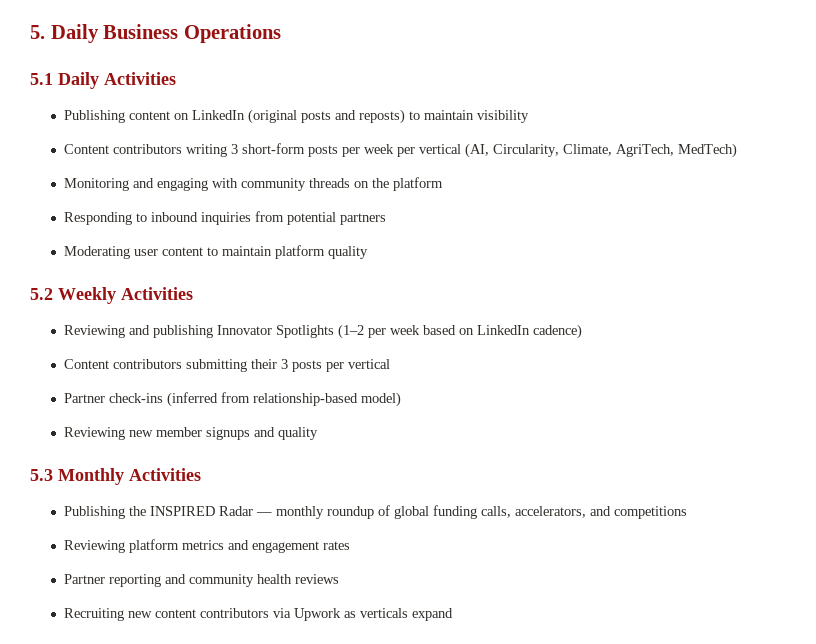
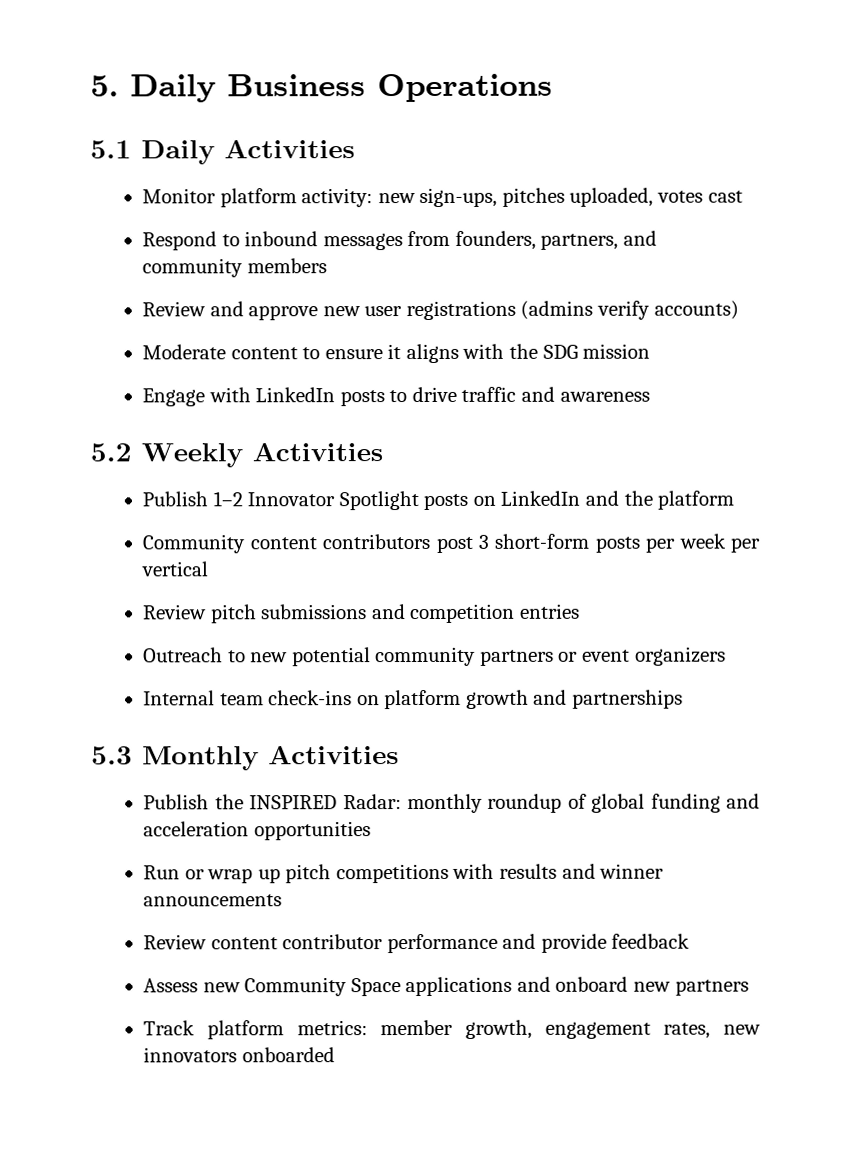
[63,109,529,124] [63,144,227,157] Publishing content on LinkedIn (original posts and reposts) to maintain visibility // Content contributors writing -> [142,187,743,208] [142,230,658,251] [142,258,327,278] [142,300,739,321] [142,343,651,364] [142,386,650,407] [90,442,383,468] [142,490,735,511] [142,533,473,554] Monitor platform activity: new sign-ups, pitches uploaded, votes cast // Respond to inbound messages from founders, partners, and community members // Review and approve new user registrations (admins verify accounts) // Moderate content to ensure it aligns with the SDG mission // Engage with LinkedIn posts to drive traffic and awareness // 5.2 Weekly Activities // Publish 1–2 Innovator Spotlight posts on LinkedIn and the platform // Community content contributors post
[464,143,737,158] [63,177,443,191] [63,211,386,225] [63,245,368,259] [30,287,193,304] [63,324,582,339] [63,359,390,372] [63,392,401,407] [63,427,318,440] (AI, Circularity, Climate, AgriTech, MedTech) // Monitoring and engaging with community threads on the platform // Responding to inbound inquiries from potential partners // Moderating user content to maintain platform quality // 5.2 Weekly Activities // Reviewing and publishing Innovator Spotlights (1–2 per week based on LinkedIn cadence) // Content contributors submitting their 3 posts per vertical // Partner check-ins (inferred from relationship-based model) // Reviewing new member signups and quality -> [143,603,580,624] [143,646,726,667] [143,689,684,710] // Review pitch submissions and competition entries // Outreach to new potential community partners or event organizers // Internal team check-ins on platform growth and partnerships
[63,506,125,519] Publishing -> [143,794,210,810] Publish
[218,506,272,516] Radar — -> [342,794,402,810] Radar:
[480,506,687,519] [63,539,350,553] [63,574,339,587] [63,608,453,621] calls, accelerators, and competitions // Reviewing platform metrics and engagement rates // Partner reporting and community health reviews // Recruiting new content contributors via Upwork as verticals expand -> [726,793,760,809] [143,821,371,841] [143,863,665,884] [143,894,283,907] [143,933,691,954] [143,976,749,997] [143,1019,761,1040] [143,1047,335,1063] and acceleration opportunities // Run or wrap up pitch competitions with results and winner announcements // Review content contributor performance and provide feedback // Assess new Community Space applications and onboard new partners // Track platform metrics: member growth, engagement rates, new innovators onboarded

